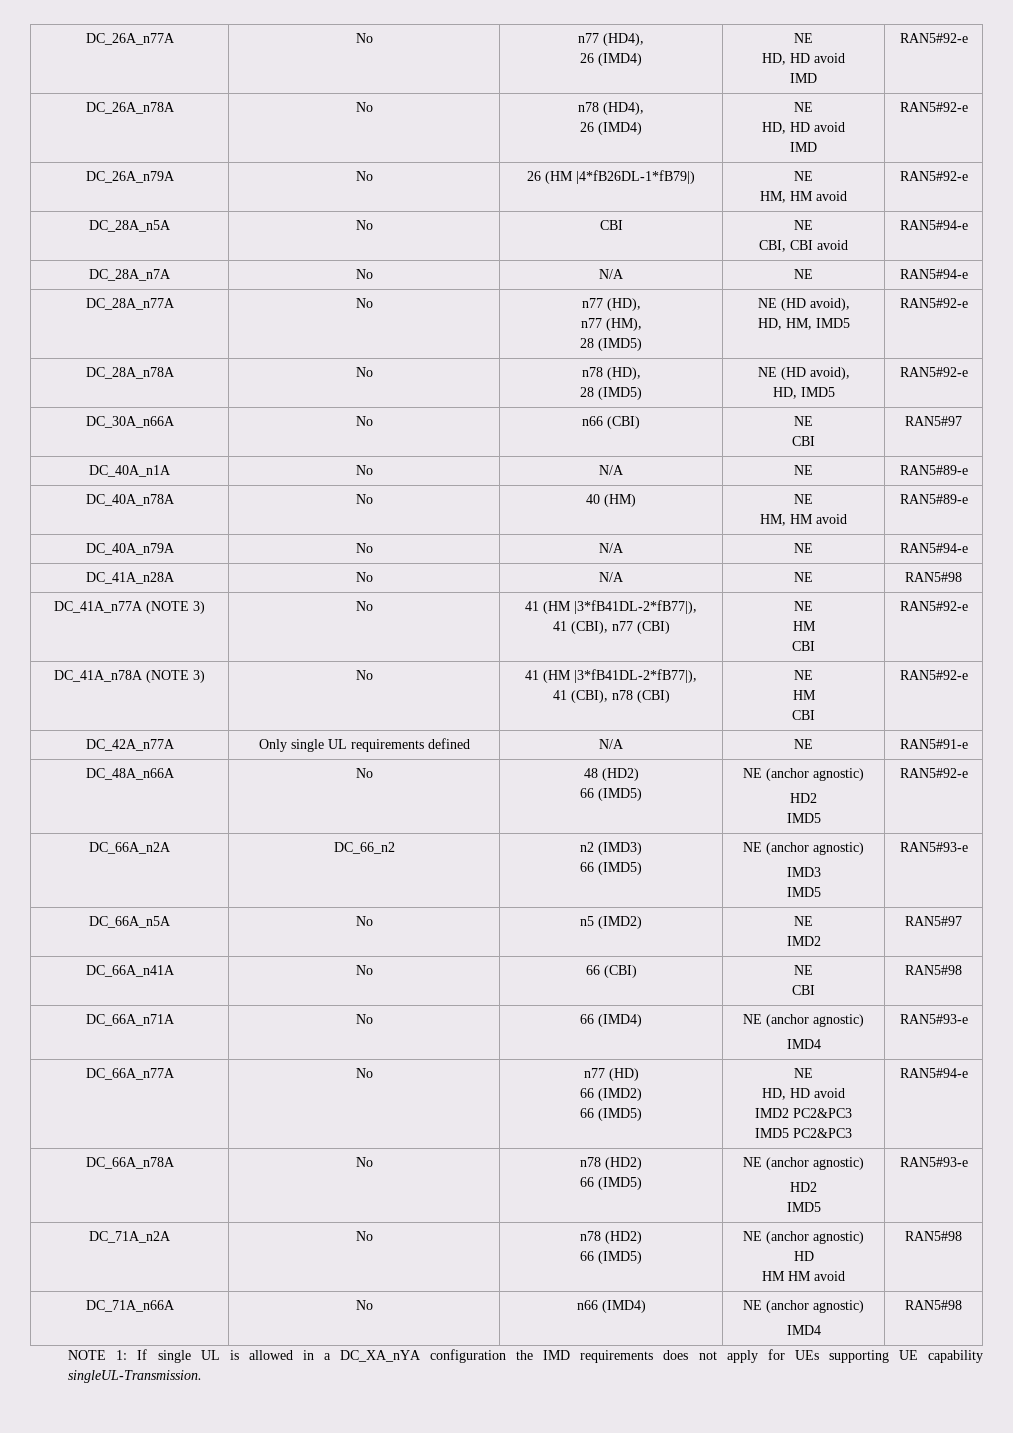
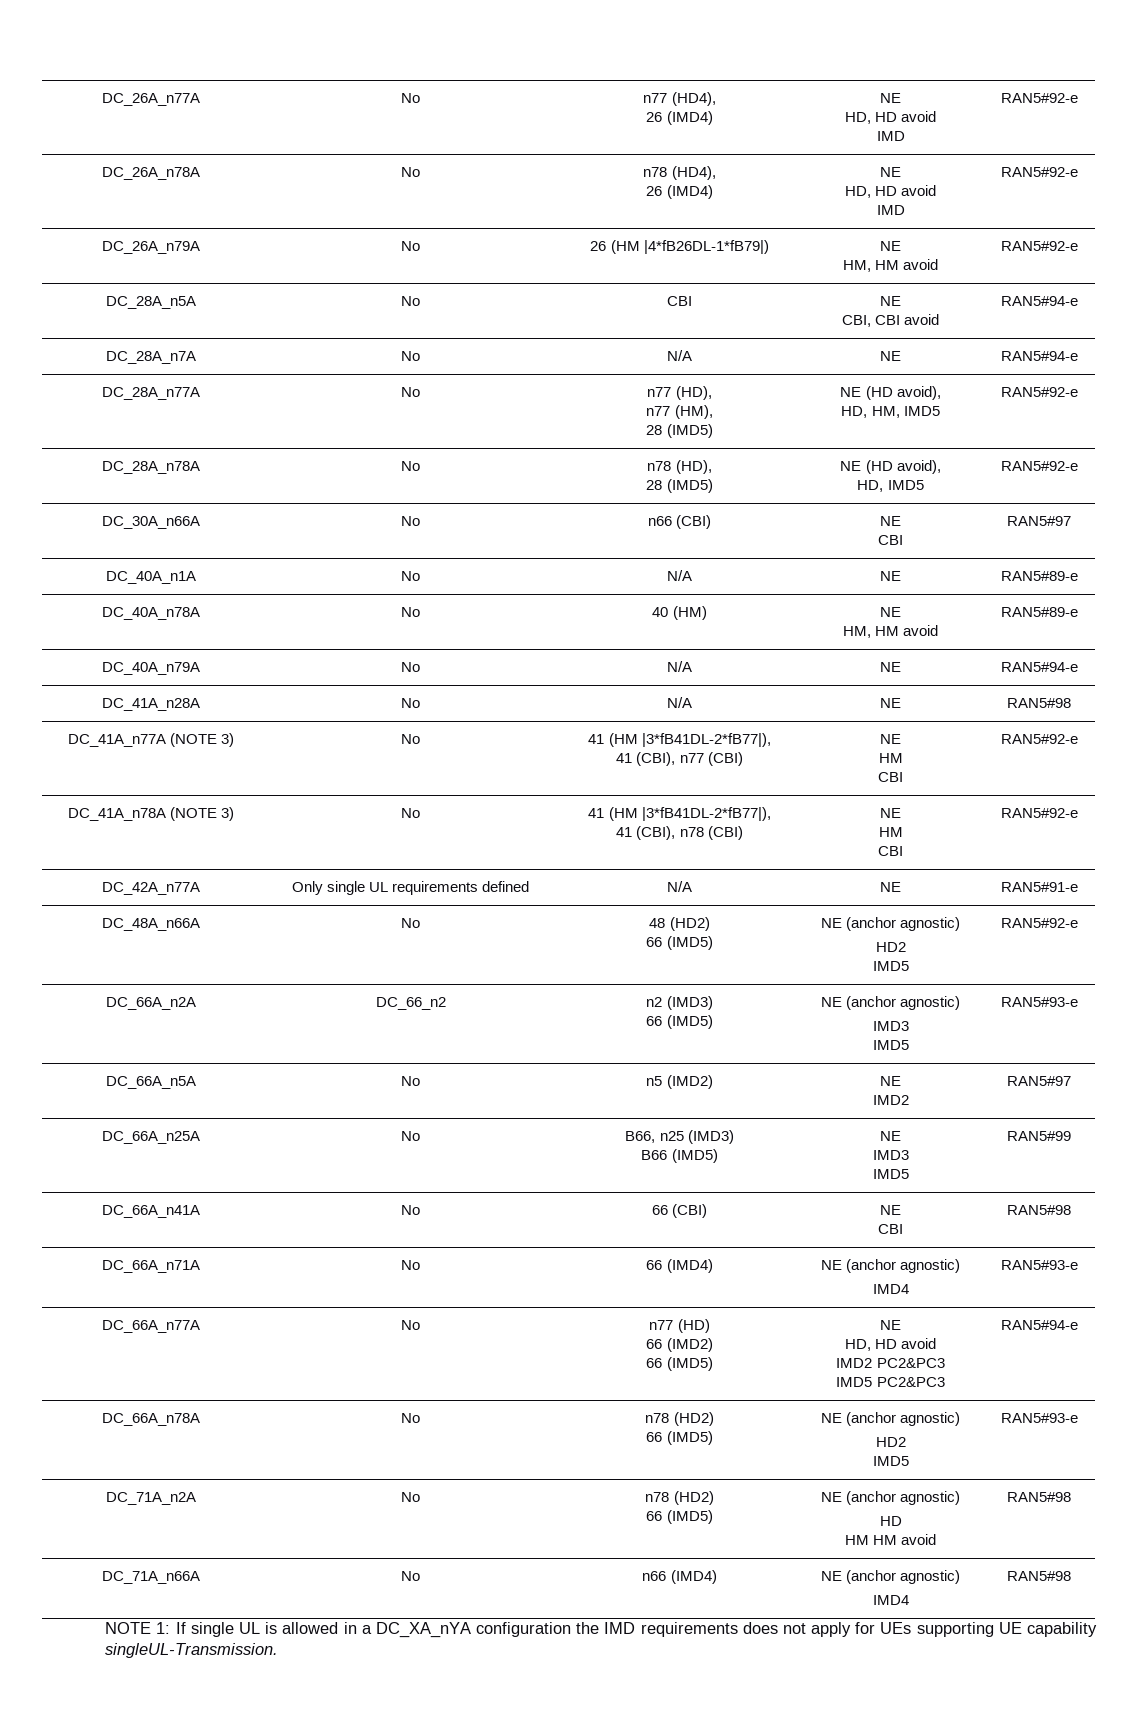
(962, 921) none -> [102,1131,200,1144] [400,1131,420,1141] [625,1130,734,1144] [641,1149,718,1163] [880,1131,901,1141] [872,1150,909,1160] [872,1169,909,1179] [1007,1131,1071,1141] // DC_66A_n25A | No | B66, n25 (IMD3) // B66 (IMD5) | NE // IMD3 // IMD5 | RAN5#99

